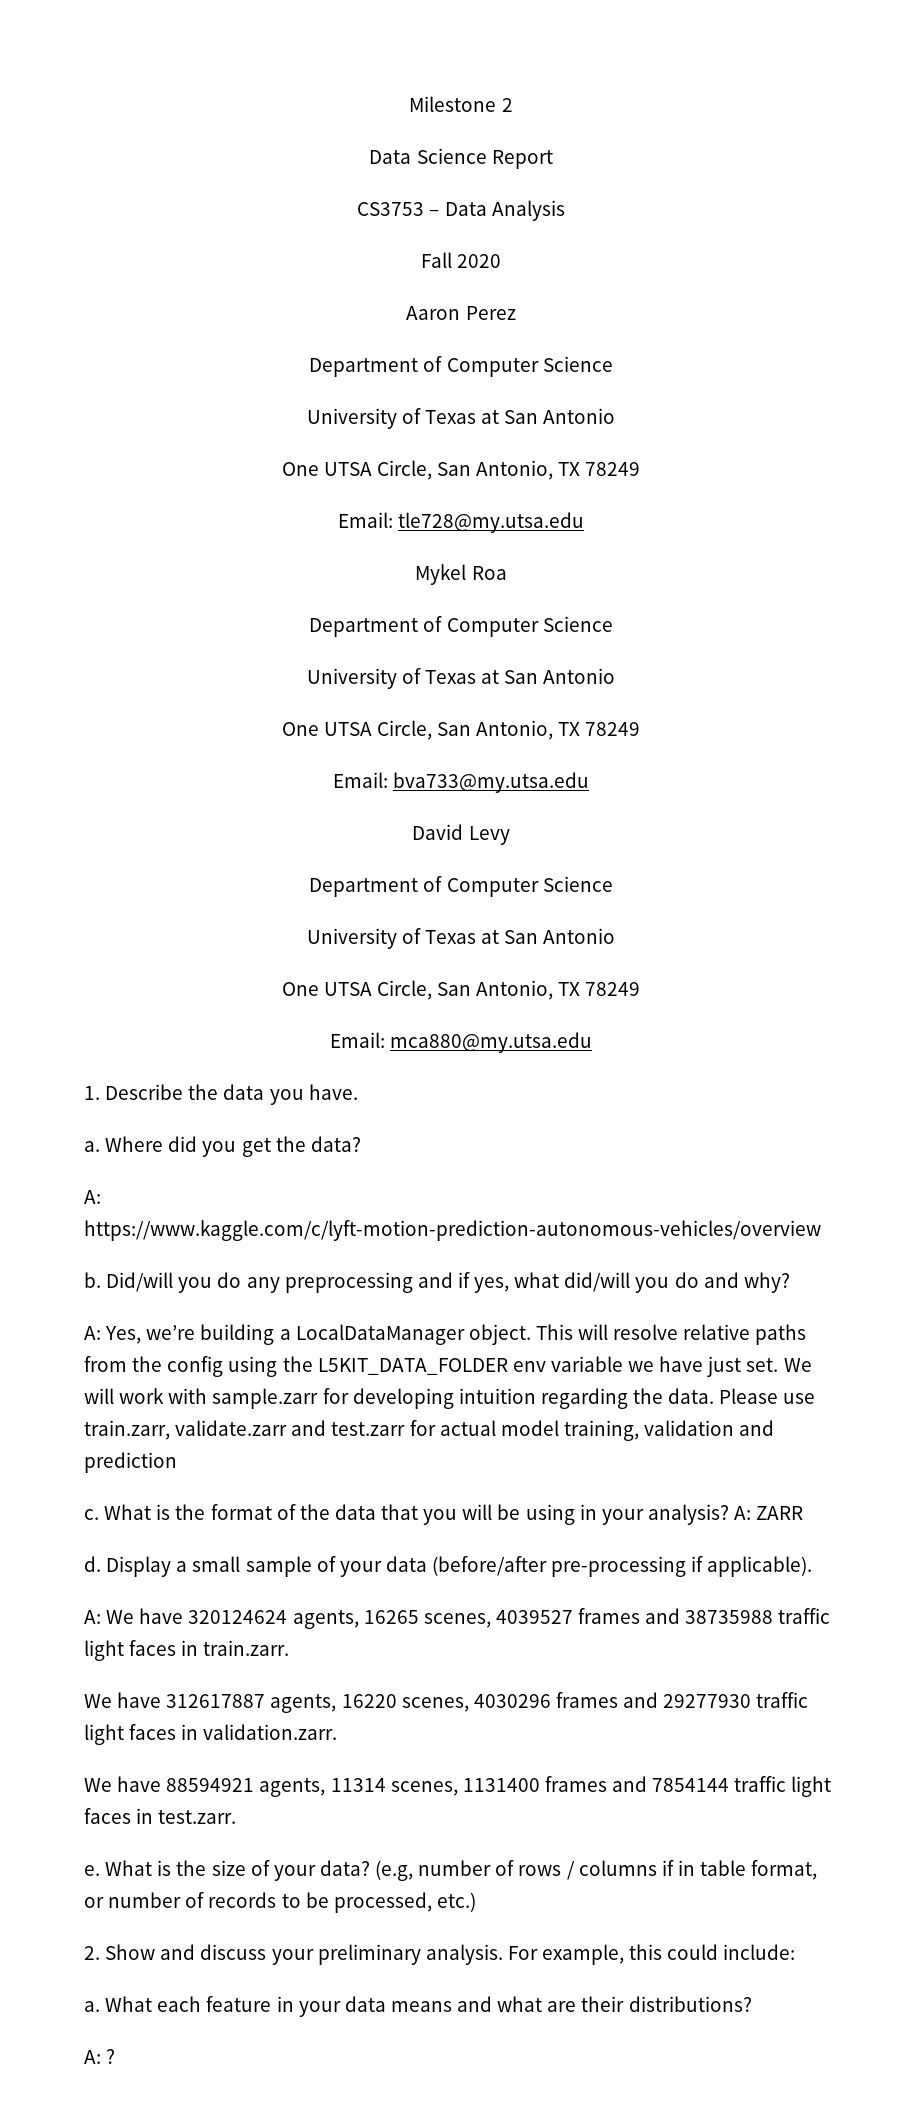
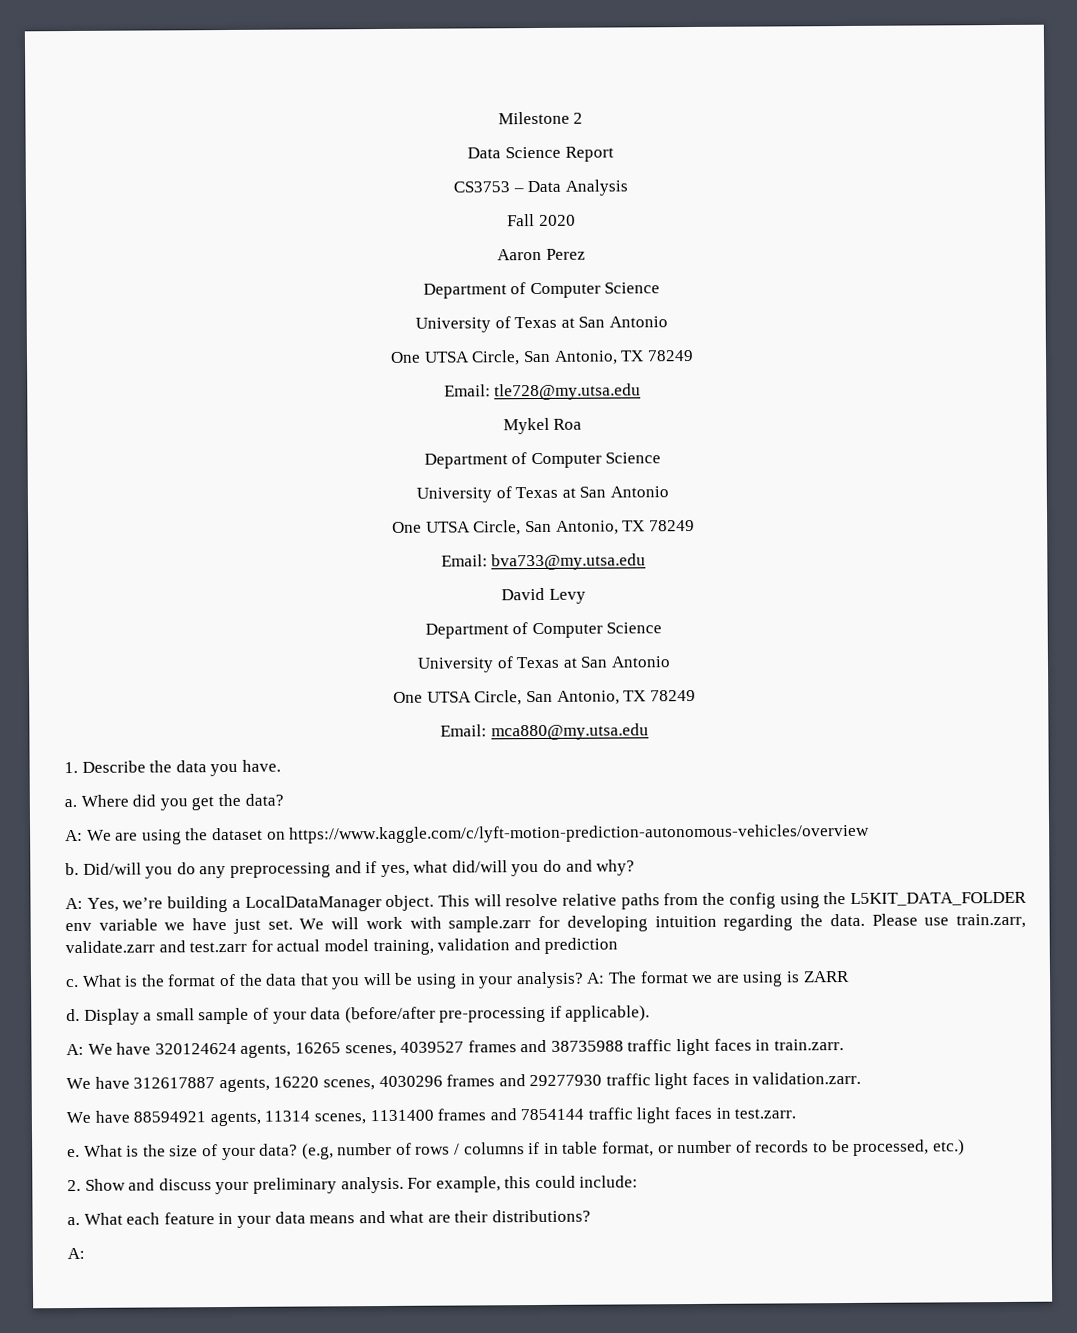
(101, 1197) none -> [86,827,286,845] We are using the dataset on
(752, 1513) none -> [608,971,800,987] The format we are using is
[106,2049,116,2064] ? -> (85, 1253) none

